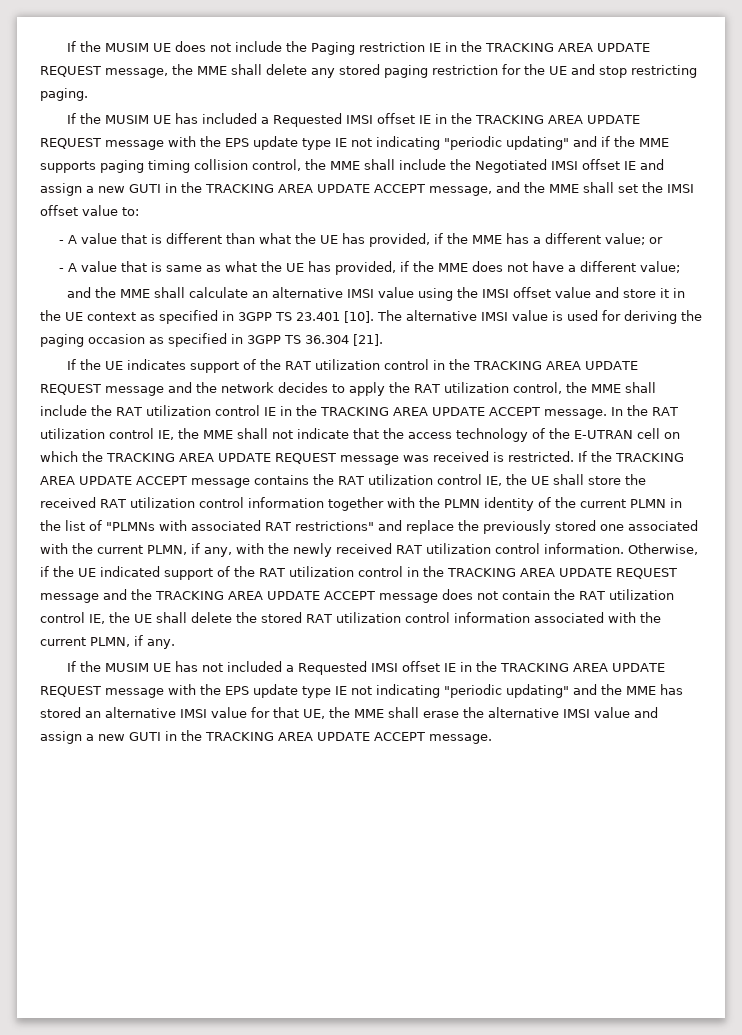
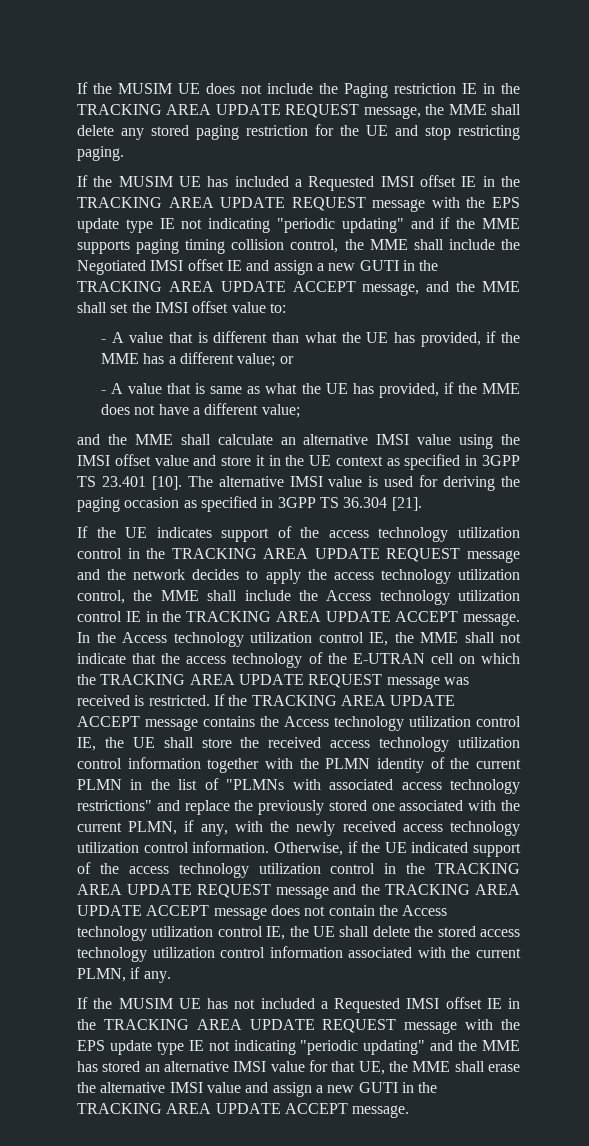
[285,361,312,370] RAT -> [328,527,449,542] access technology
[414,384,440,393] RAT -> [333,569,451,584] access technology
[116,407,142,416] RAT -> [326,590,450,605] Access technology
[651,407,678,416] RAT -> [122,632,244,647] Access technology
[337,476,364,485] RAT -> [284,716,404,731] Access technology
[100,499,126,508] RAT -> [330,737,450,752] access technology
[265,522,291,531] RAT -> [401,779,520,794] access technology
[396,545,422,554] RAT -> [402,821,520,836] access technology
[259,568,285,577] RAT -> [128,863,249,878] access technology
[578,591,605,600] RAT -> [402,905,448,916] [77,926,147,941] Access technology
[306,614,332,623] RAT -> [479,929,520,937] [77,947,147,962] access technology

